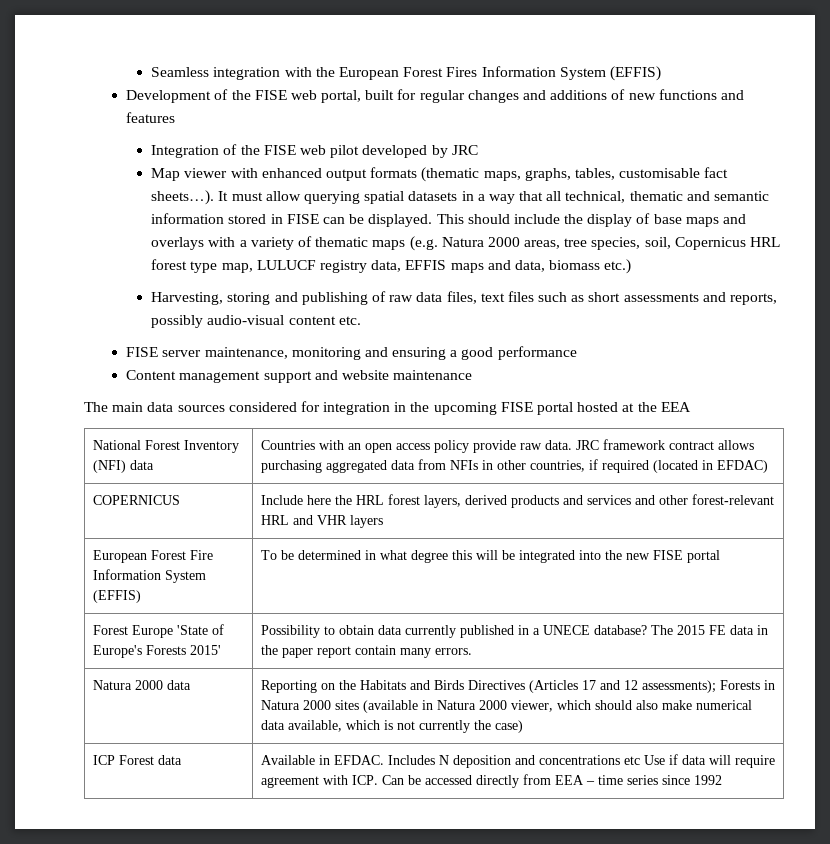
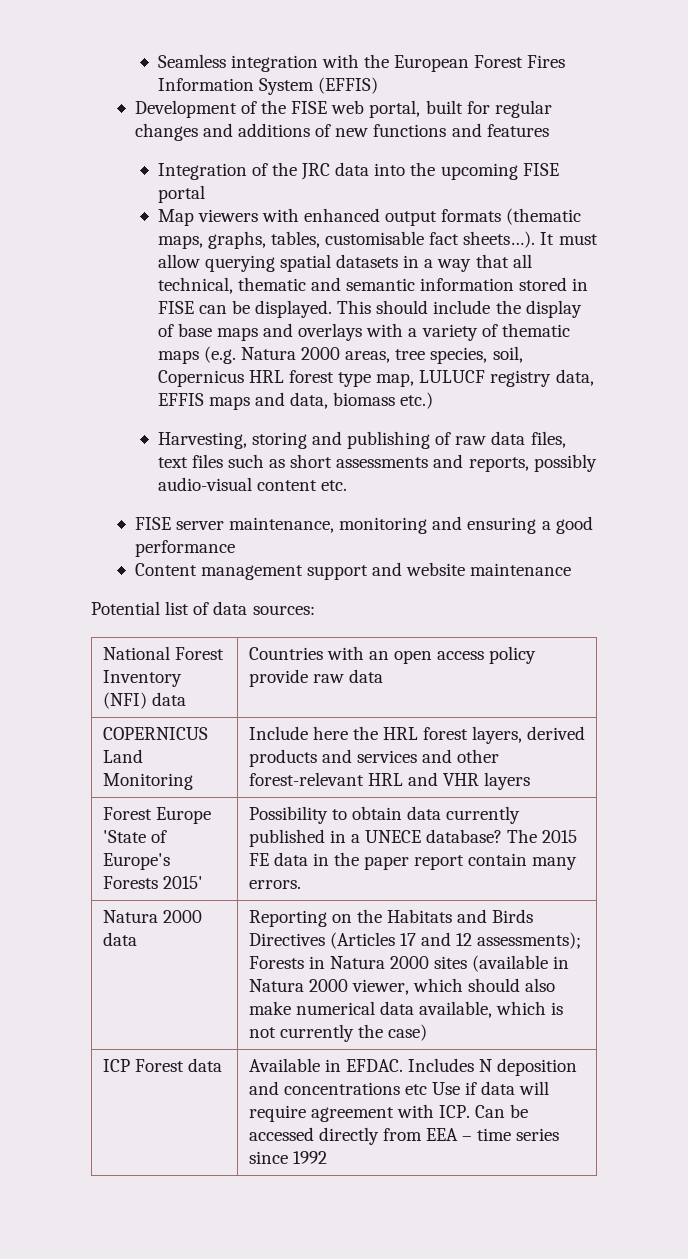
[263,145,478,158] FISE web pilot developed by JRC -> [301,162,559,180] [157,185,205,203] JRC data into the upcoming FISE portal
[184,168,228,178] viewer -> [197,209,258,222] viewers
[84,401,691,415] The main data sources considered for integration in the upcoming FISE portal hosted at the EEA -> [91,601,315,615] Potential list of data sources:
[544,439,754,450] [260,459,768,473] data. JRC framework contract allows purchasing aggregated data from NFIs in other countries, if required (located in EFDAC) -> [348,669,383,683] data
(180, 500) none -> [102,749,143,763] [102,773,193,790] Land Monitoring
[92,550,213,563] [92,569,206,583] [92,590,141,603] [260,550,720,563] // European Forest Fire Information System (EFFIS) | To be determined in what degree this will be integrated into the new FISE portal -> (531, 781) none

